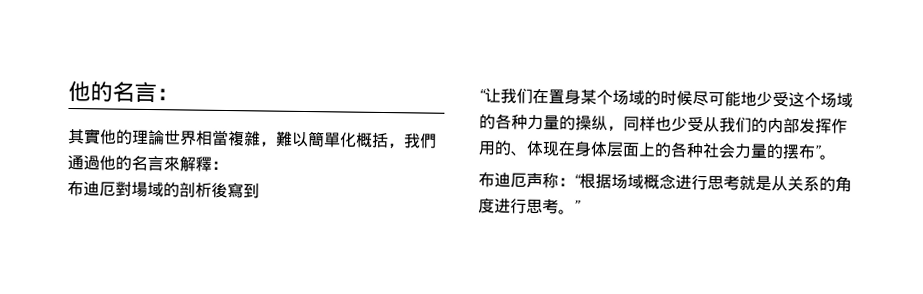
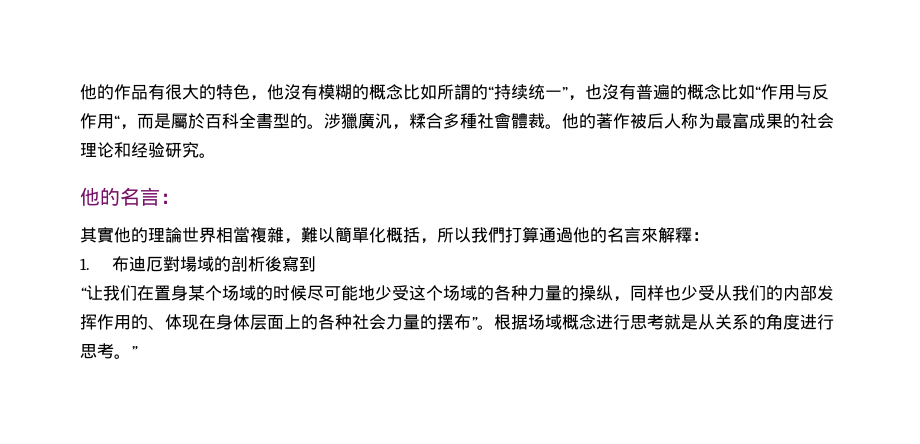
[68,80,113,102] 他的 -> [80,84,829,101] [80,112,834,130] [80,142,216,158] [80,187,120,206] 他的作品有很大的特色，他沒有模糊的概念比如所謂的“持续统一”，也沒有普遍的概念比如“作用与反作用“，而是屬於百科全書型的。涉獵廣汎，糅合多種社會體裁。他的著作被后人称为最富成果的社会理论和经验研究。 // 他的
[403,133,437,149] 我們 -> [437,227,539,243] 所以我們打算
(228, 165) none -> [80,258,90,270] 1.
[478,171,582,189] // 布迪厄声称：“ -> (494, 327) none

